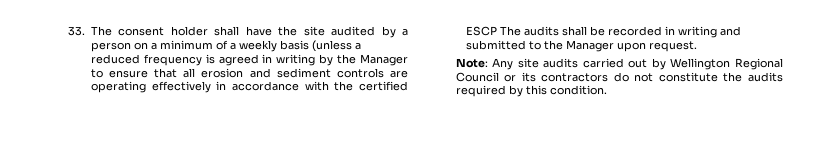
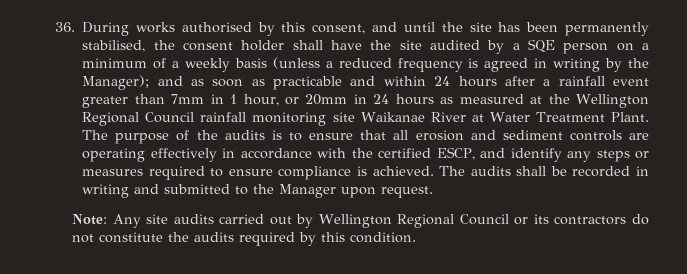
[68,26,112,36] 33. The -> [54,22,650,36] [82,40,175,52] 36. During works authorised by this consent, and until the site has been permanently stabilised, the
(408, 32) none -> [527,39,555,53] SQE
[360,54,409,66] Manager -> [82,75,650,90] [82,94,650,108] [82,112,649,126] [82,130,282,144] Manager); and as soon as practicable and within 24 hours after a rainfall event greater than 7mm in 1 hour, or 20mm in 24 hours as measured at the Wellington Regional Council rainfall monitoring site Waikanae River at Water Treatment Plant. The purpose of the audits is
[465,26,497,36] ESCP -> [436,147,650,162] [82,166,434,180] ESCP, and identify any steps or measures required to ensure compliance is achieved.

